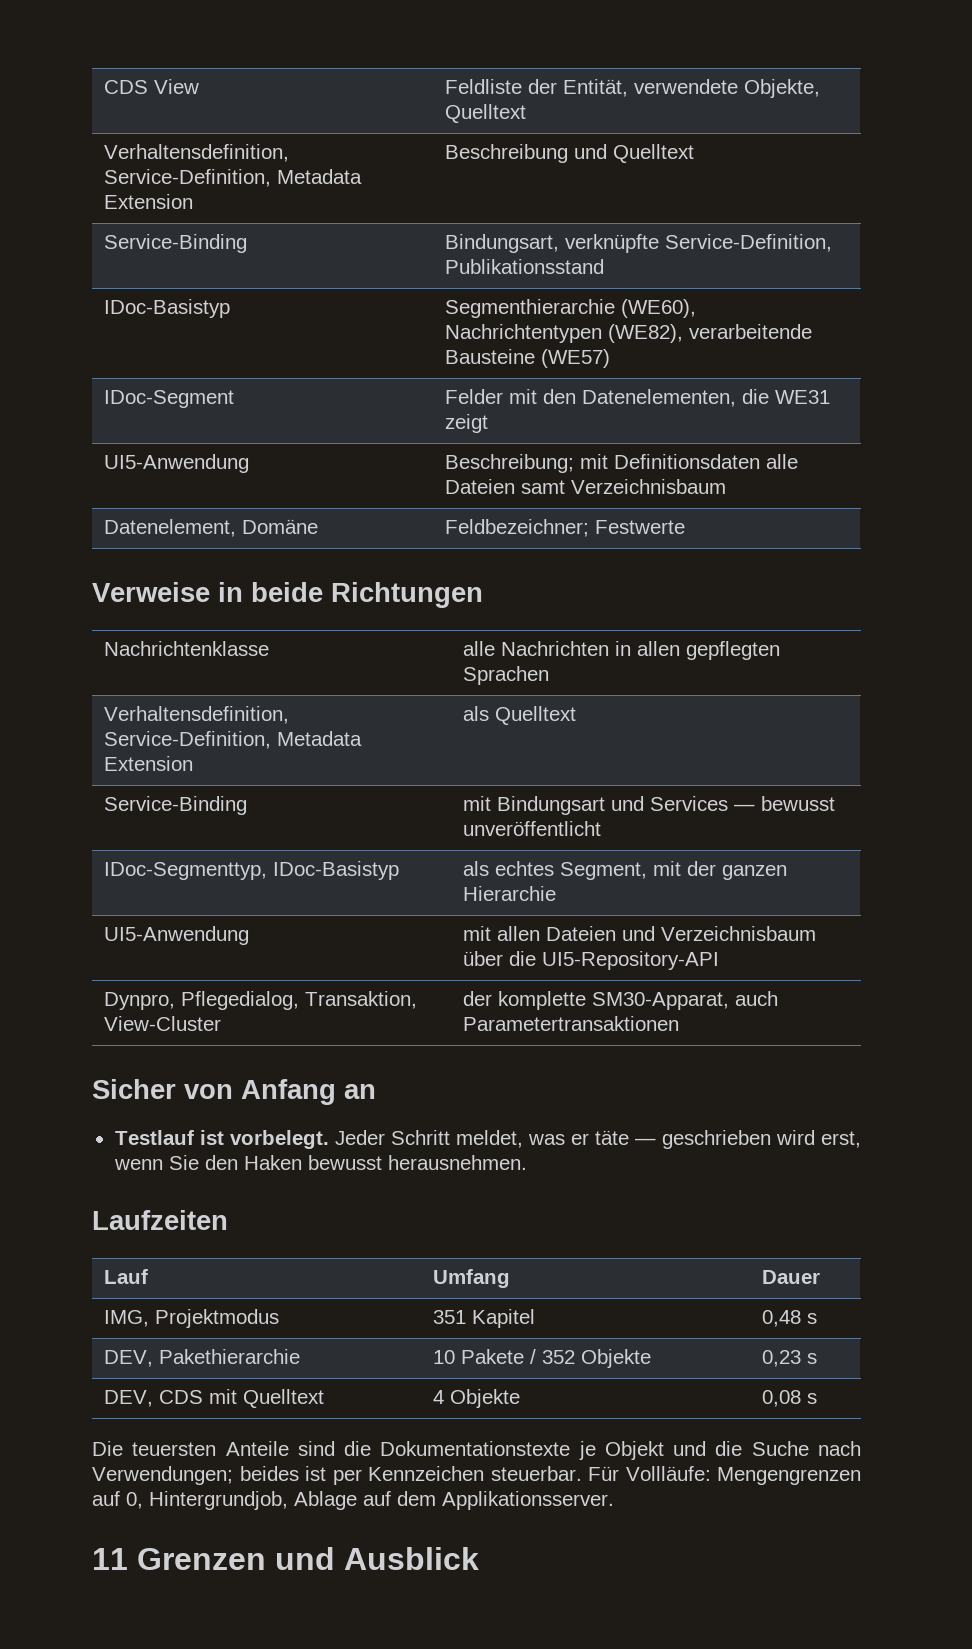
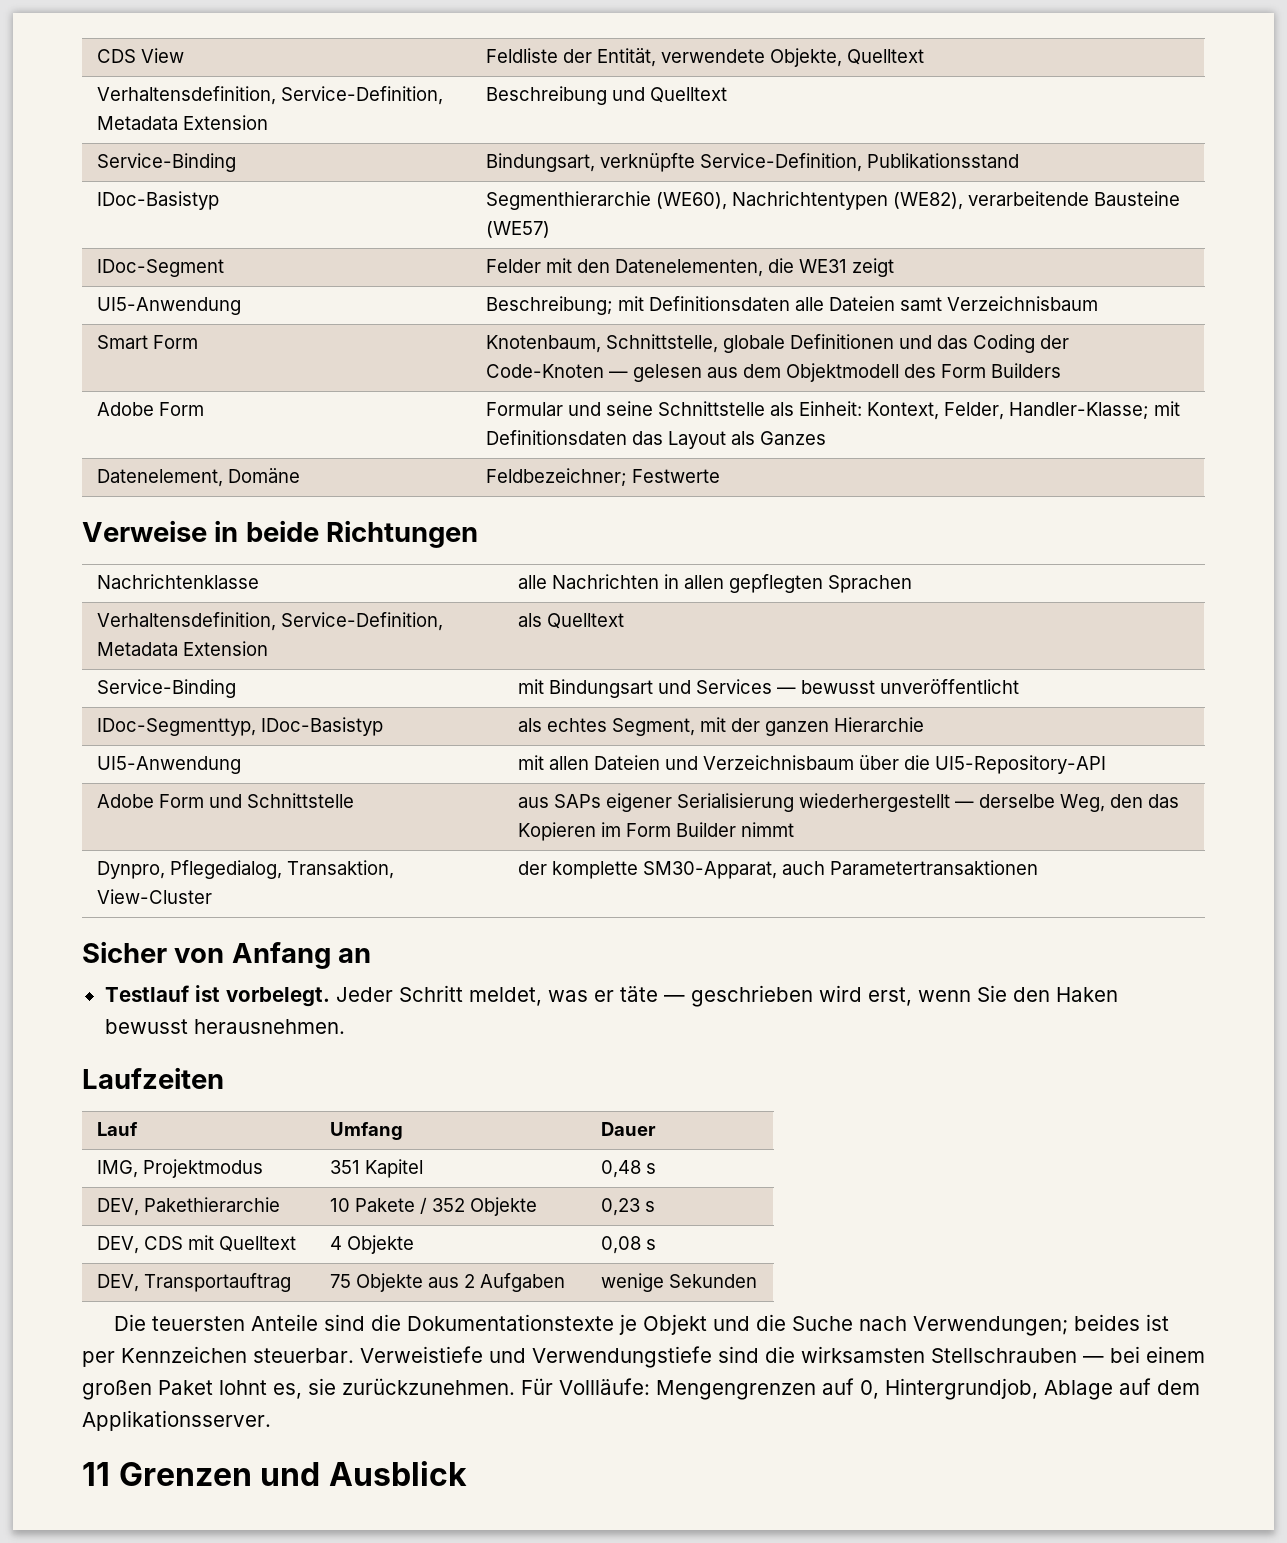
(726, 486) none -> [96,335,198,349] [485,334,1069,353] [485,363,1061,382] [96,402,204,416] [485,401,1180,420] [485,430,826,449] // Smart Form | Knotenbaum, Schnittstelle, globale Definitionen und das Coding der Code-Knoten — gelesen aus dem Objektmodell des Form Builders // Adobe Form | Formular und seine Schnittstelle als Einheit: Kontext, Felder, Handler-Klasse; mit Definitionsdaten das Layout als Ganzes
(719, 960) none -> [96,793,354,808] [517,793,1179,812] [517,822,794,841] // Adobe Form und Schnittstelle | aus SAPs eigener Serialisierung wiederhergestellt — derselbe Weg, den das Kopieren im Form Builder nimmt
(817, 1398) none -> [96,1273,291,1292] [329,1273,565,1292] [600,1273,757,1292] // DEV, Transportauftrag | 75 Objekte aus 2 Aufgaben | wenige Sekunden
(582, 1473) none -> [360,1346,1205,1368] [82,1378,515,1400] Verweistiefe und Verwendungstiefe sind die wirksamsten Stellschrauben — bei einem großen Paket lohnt es, sie zurückzunehmen.

